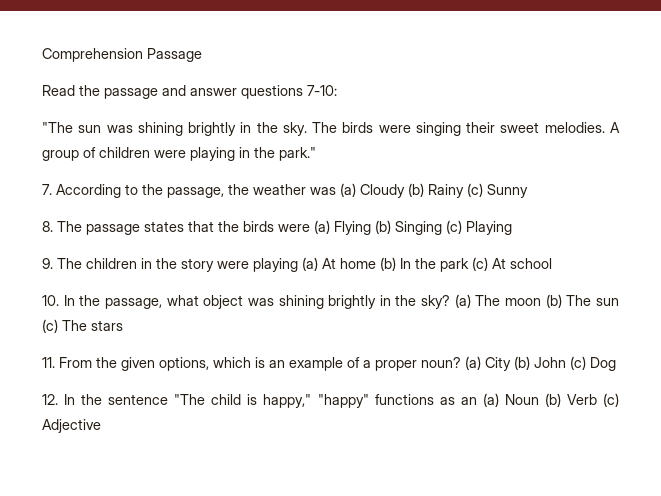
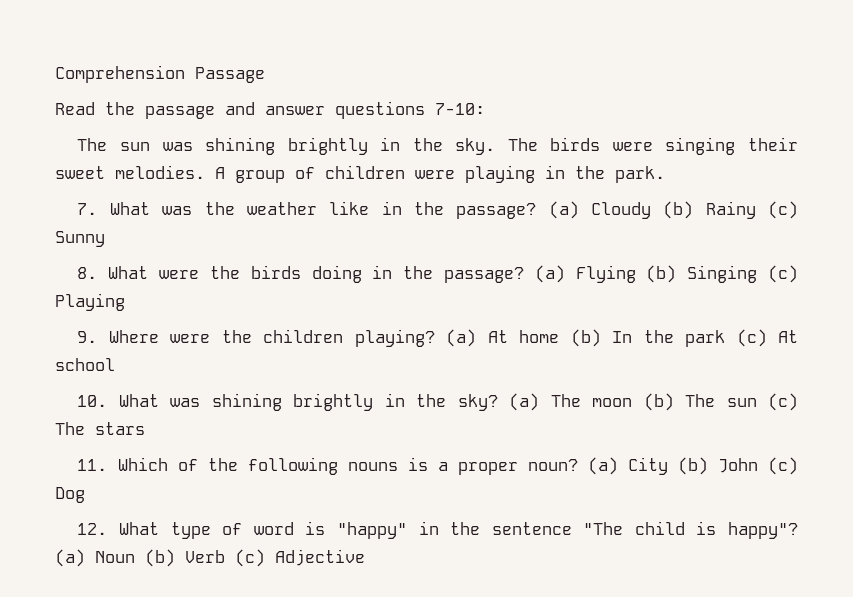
[42,122,73,133] "The -> [77,138,108,151] The
[279,147,316,161] park." -> [615,166,665,183] park.
[56,184,336,198] According to the passage, the weather was -> [109,201,537,219] What was the weather like in the passage?
[57,221,310,235] The passage states that the birds were -> [108,265,524,283] What were the birds doing in the passage?
[57,258,298,272] The children in the story were playing -> [108,329,435,347] Where were the children playing?
[63,295,244,309] In the passage, what object -> [118,394,159,407] What
[59,357,360,371] From the given options, which is an example of -> [117,457,428,475] Which of the following nouns is
[64,394,76,405] In -> [119,521,439,539] What type of word is "happy" in
[263,394,477,408] happy," "happy" functions as an -> [728,522,799,539] happy"?

